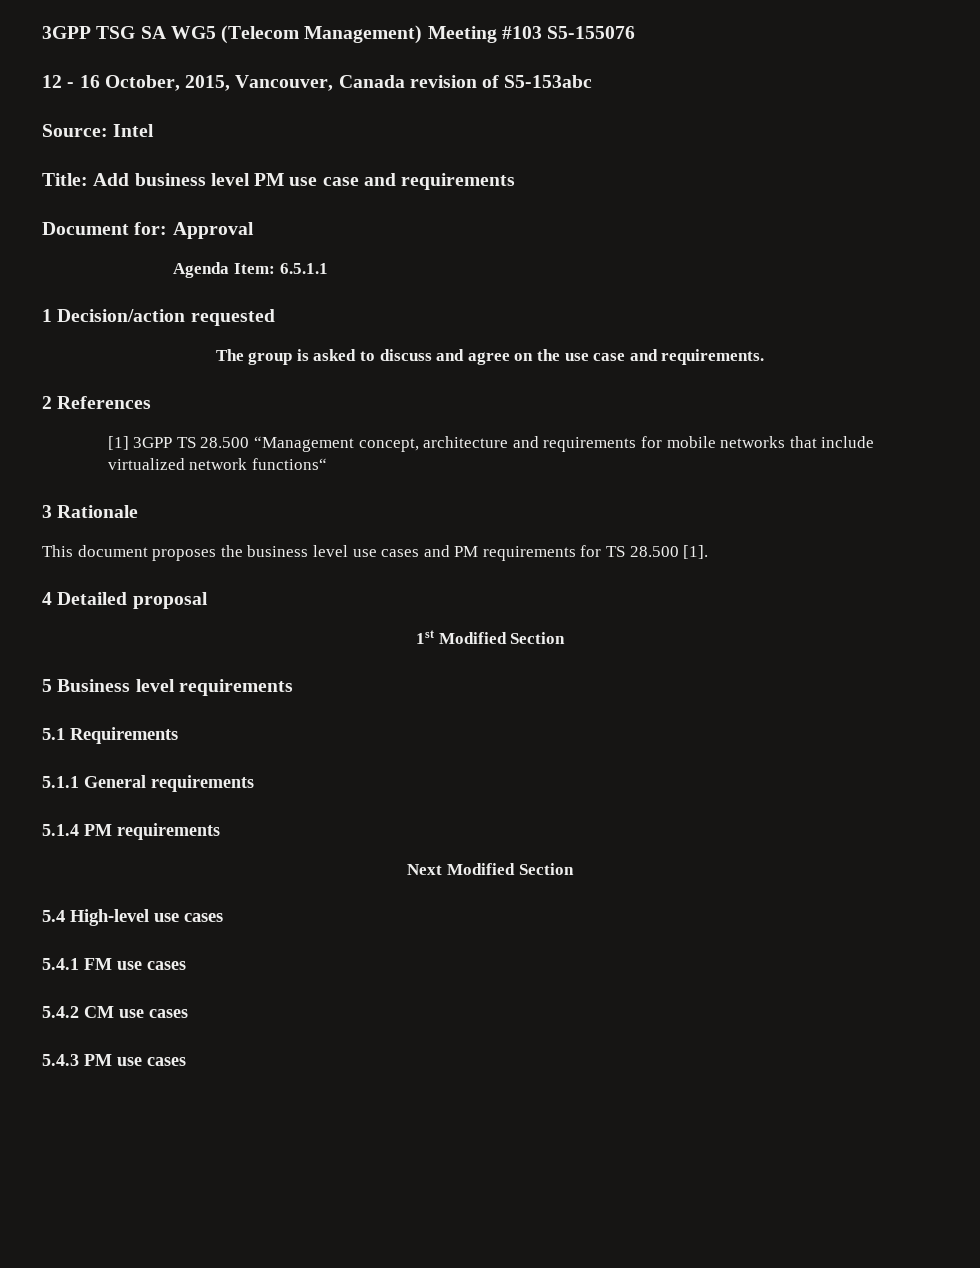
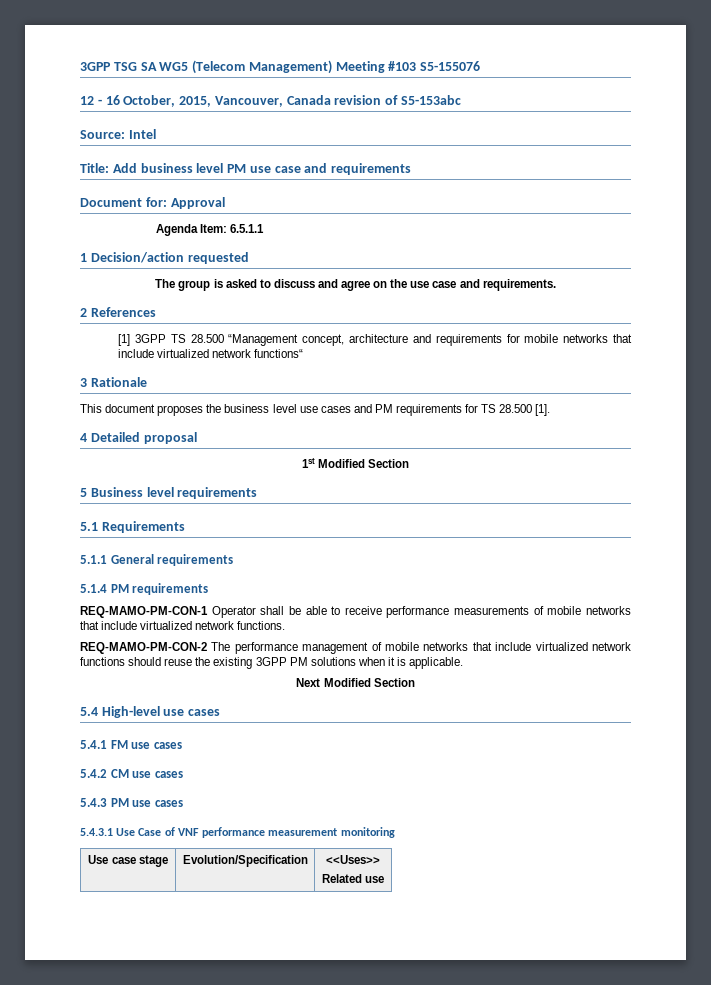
(220, 831) none -> [80,606,631,618] [80,621,286,630] [80,642,631,654] [80,657,464,669] // REQ-MAMO-PM-CON-1 Operator shall be able to receive performance measurements of mobile networks that include virtualized network functions. // REQ-MAMO-PM-CON-2 The performance management of mobile networks that include virtualized network functions should reuse the existing 3GPP PM solutions when it is applicable.
(186, 1061) none -> [80,827,395,838] [88,855,168,867] [182,855,308,867] [326,855,380,864] [321,874,385,883] // 5.4.3.1 Use Case of VNF performance measurement monitoring // Use case stage | Evolution/Specification | <<Uses>> // Related use

